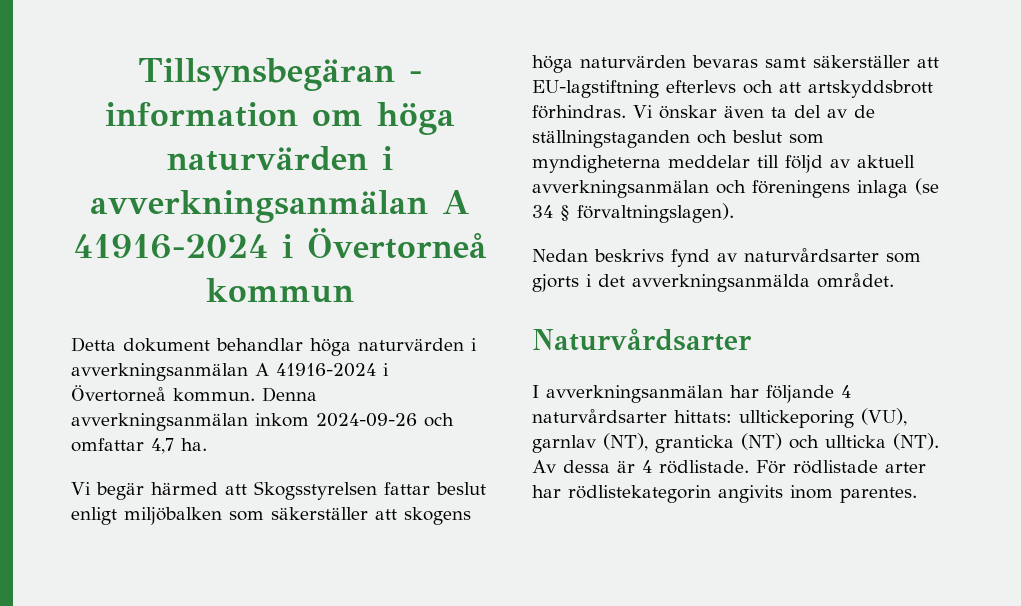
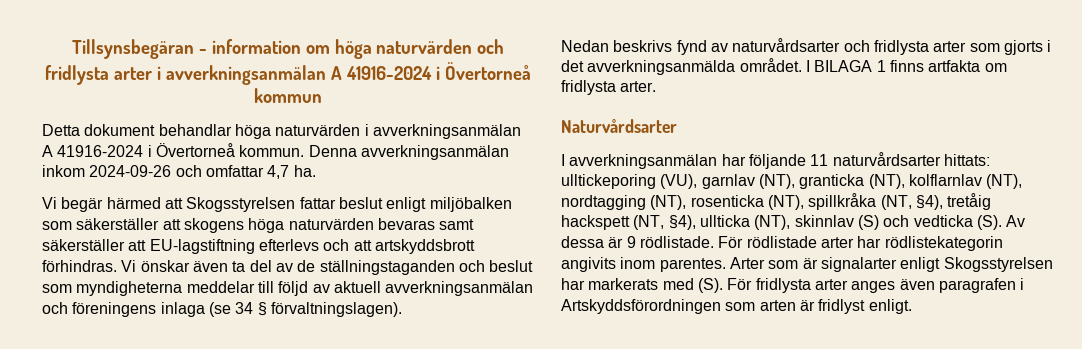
(368, 158) none -> [477,39,505,54] [45,65,153,85] och fridlysta arter
(879, 255) none -> [843,40,967,55] och fridlysta arter
(894, 280) none -> [805,60,1007,72] [561,80,657,95] I BILAGA 1 finns artfakta om fridlysta arter.
[841,385,851,398] 4 -> [810,154,829,166] 11
[741,433,939,450] (NT) och ullticka (NT). -> [868,174,1023,189] [561,193,992,210] [561,215,1002,230] (NT), kolflarnlav (NT), nordtagging (NT), rosenticka (NT), spillkråka (NT, §4), tretåig hackspett (NT, §4), ullticka (NT), skinnlav (S) och vedticka (S).
[641,460,652,473] 4 -> [626,236,636,248] 9
(917, 495) none -> [729,257,1053,272] [561,278,1025,293] [561,299,912,314] Arter som är signalarter enligt Skogsstyrelsen har markerats med (S). För fridlysta arter anges även paragrafen i Artskyddsförordningen som arten är fridlyst enligt.

